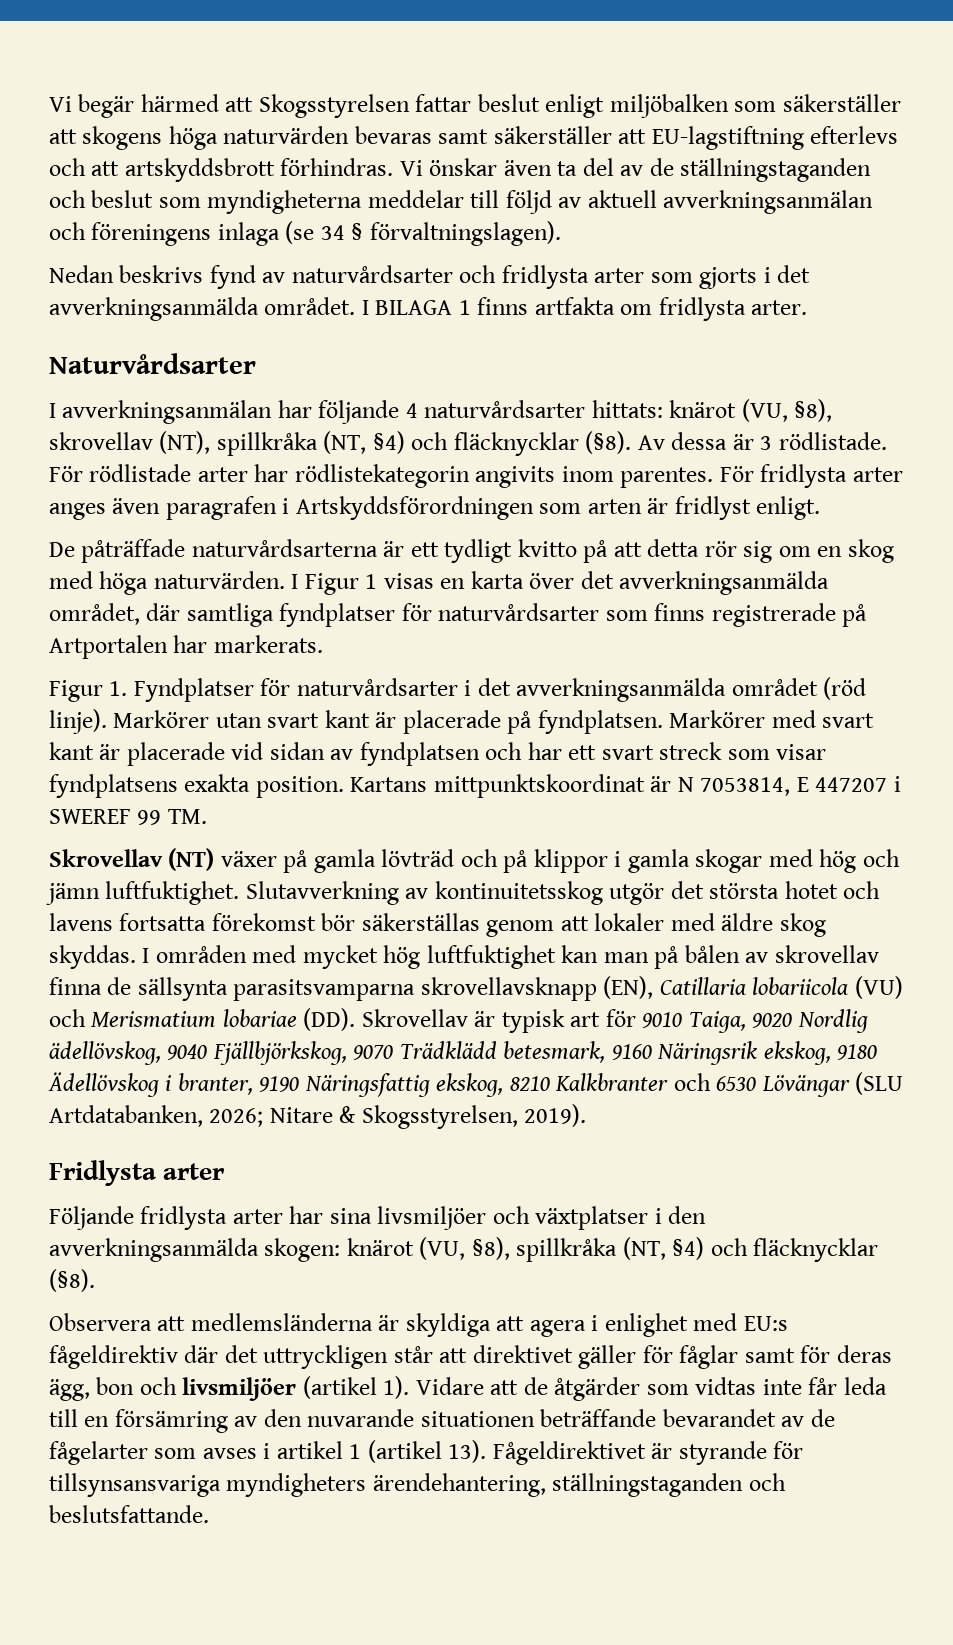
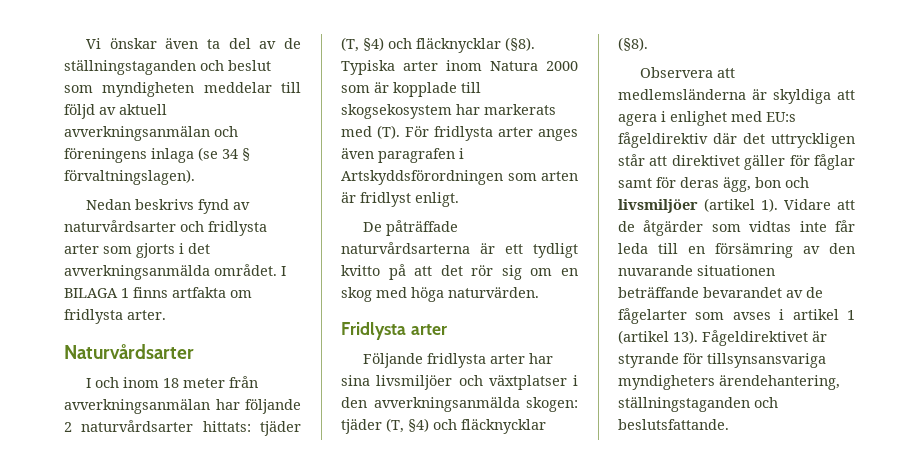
[49,94,901,118] [49,126,899,150] [49,158,423,182] Vi begär härmed att Skogsstyrelsen fattar beslut enligt miljöbalken som säkerställer att skogens höga naturvärden bevaras samt säkerställer att EU-lagstiftning efterlevs och att artskyddsbrott förhindras. Vi -> [86,38,102,49] Vi
[207,190,363,214] myndigheterna -> [102,82,195,97] myndigheten
(56, 410) none -> [95,376,259,388] och inom 18 meter från
[405,403,418,418] 4 -> [64,422,72,432] 2
[669,399,833,422] [49,431,887,456] [49,464,714,488] knärot (VU, §8), skrovellav (NT), spillkråka (NT, §4) och fläcknycklar (§8). Av dessa är 3 rödlistade. För rödlistade arter har rödlistekategorin angivits inom parentes. -> [260,421,301,436] [341,37,535,53] [341,60,578,75] [341,82,481,97] [341,104,556,119] [341,125,400,139] tjäder (T, §4) och fläcknycklar (§8). Typiska arter inom Natura 2000 som är kopplade till skogsekosystem har markerats med (T).
[647,539,700,557] detta -> [440,265,463,276] det
[291,571,830,595] [49,603,868,627] [49,635,323,659] [49,677,867,702] [49,709,875,734] [49,742,827,766] [49,774,901,798] [49,809,207,825] [49,848,900,873] [46,881,881,905] [49,913,826,937] [49,945,879,969] [49,976,903,1001] [49,1008,868,1033] [49,1041,878,1065] [48,1072,904,1097] [49,1104,587,1129] I Figur 1 visas en karta över det avverkningsanmälda området, där samtliga fyndplatser för naturvårdsarter som finns registrerade på Artportalen har markerats. // Figur 1. Fyndplatser för naturvårdsarter i det avverkningsanmälda området (röd linje). Markörer utan svart kant är placerade på fyndplatsen. Markörer med svart kant är placerade vid sidan av fyndplatsen och har ett svart streck som visar fyndplatsens exakta position. Kartans mittpunktskoordinat är N 7053814, E 447207 i SWEREF 99 TM. // Skrovellav (NT) växer på gamla lövträd och på klippor i gamla skogar med hög och jämn luftfuktighet. Slutavverkning av kontinuitetsskog utgör det största hotet och lavens fortsatta förekomst bör säkerställas genom att lokaler med äldre skog skyddas. I områden med mycket hög luftfuktighet kan man på bålen av skrovellav finna de sällsynta parasitsvamparna skrovellavsknapp (EN), Catillaria lobariicola (VU) och Merismatium lobariae (DD). Skrovellav är typisk art för 9010 Taiga, 9020 Nordlig ädellövskog, 9040 Fjällbjörkskog, 9070 Trädklädd betesmark, 9160 Näringsrik ekskog, 9180 Ädellövskog i branter, 9190 Näringsfattig ekskog, 8210 Kalkbranter och 6530 Lövängar (SLU Artdatabanken, 2026; Nitare & Skogsstyrelsen, 2019). -> (539, 292) none
[346,1237,666,1262] knärot (VU, §8), spillkråka (NT, -> [341,418,404,434] tjäder (T,

